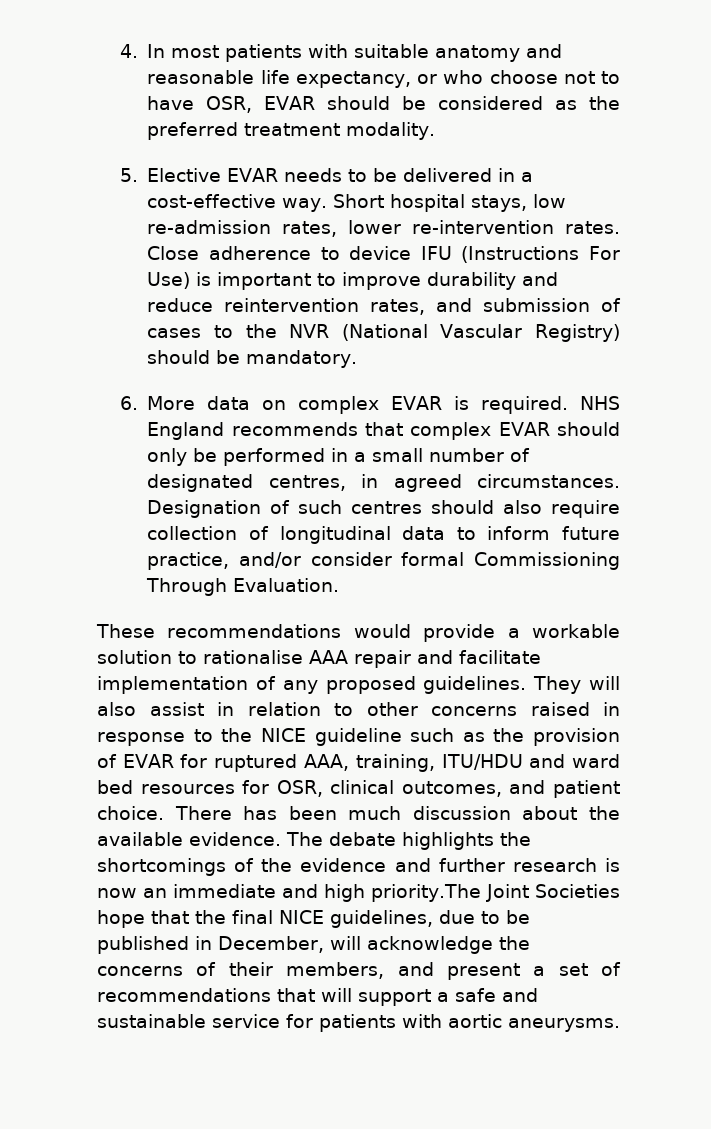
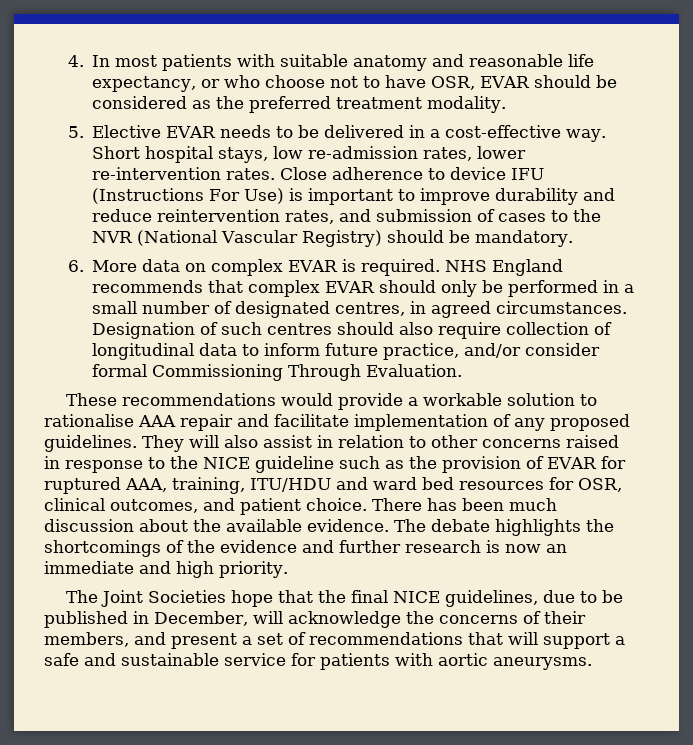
[371,884,482,902] priority.The -> [219,561,288,578] [65,590,98,603] priority. // The

